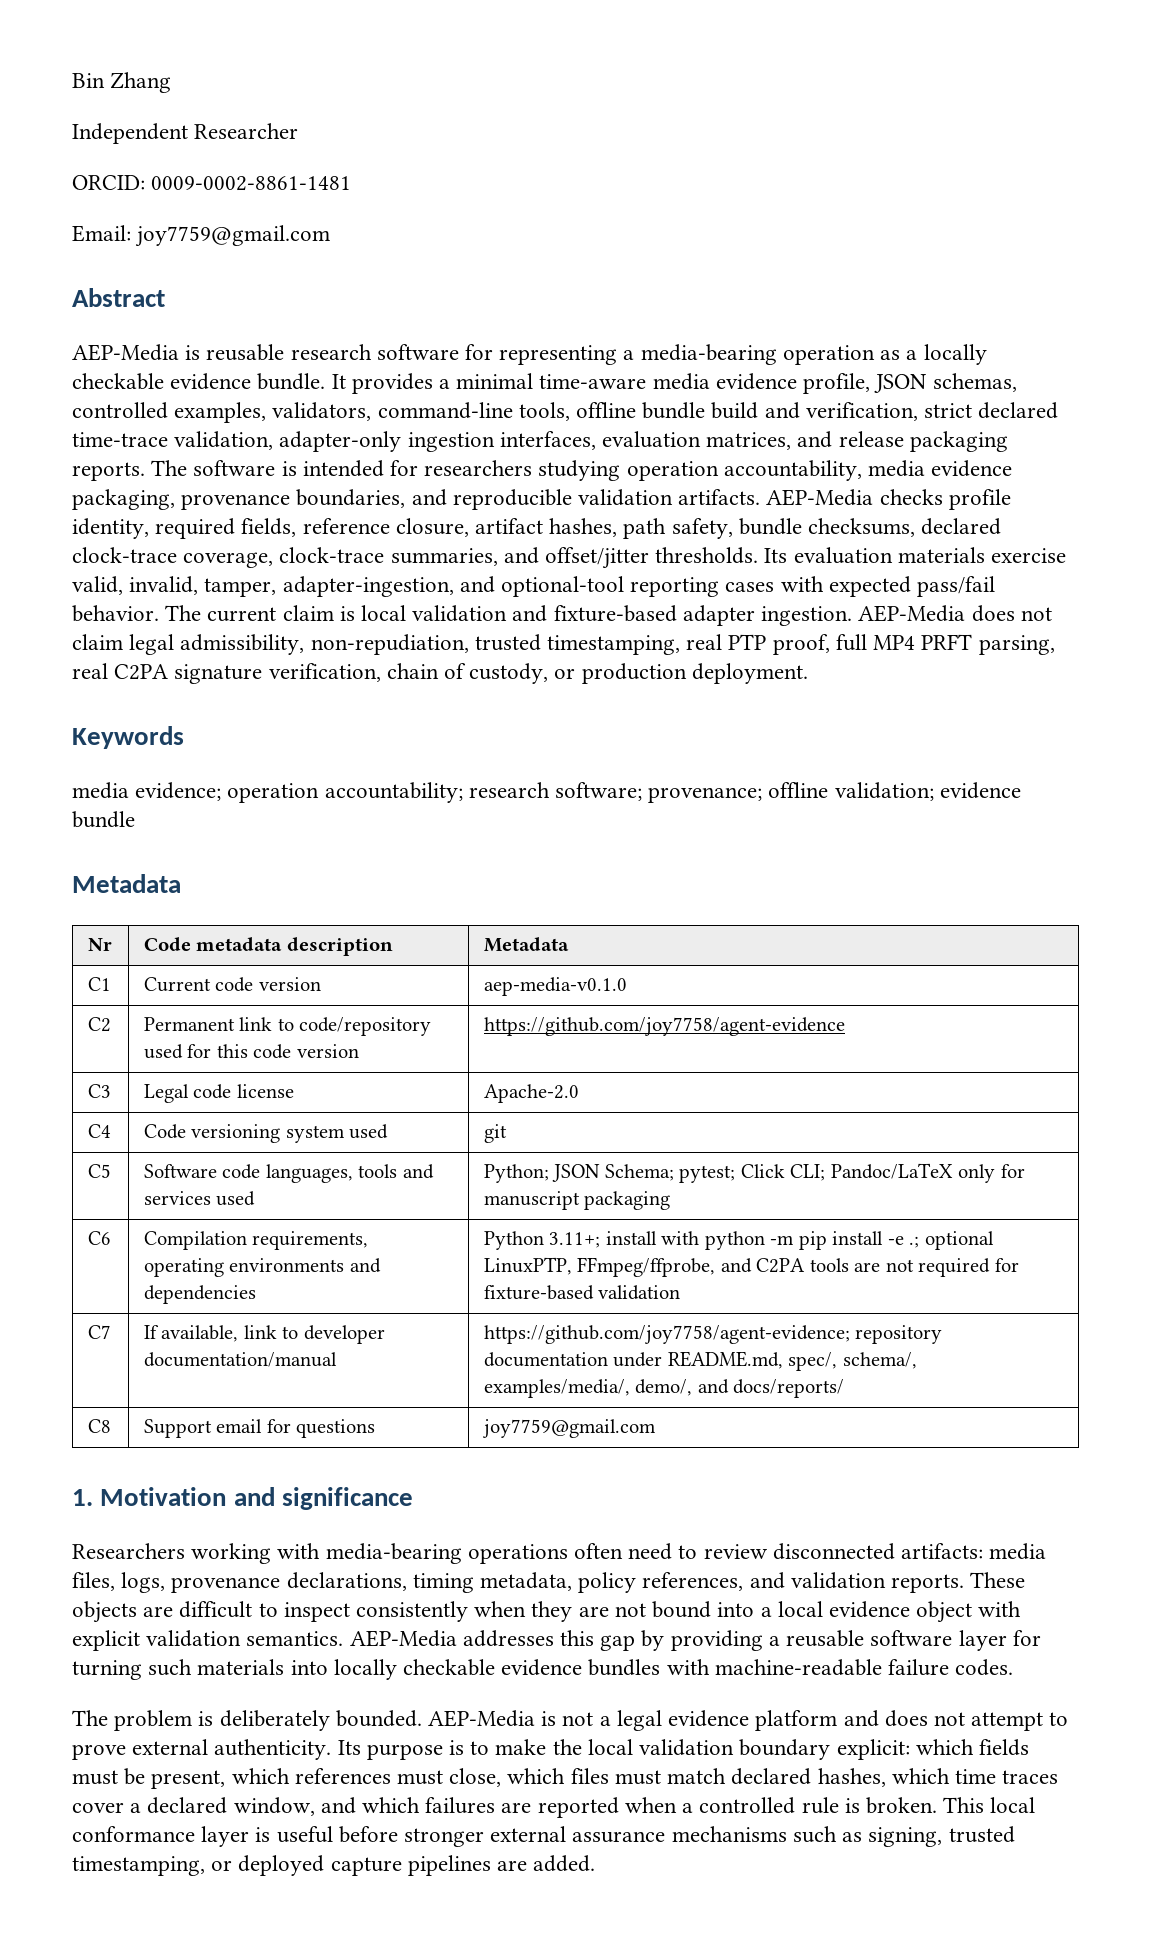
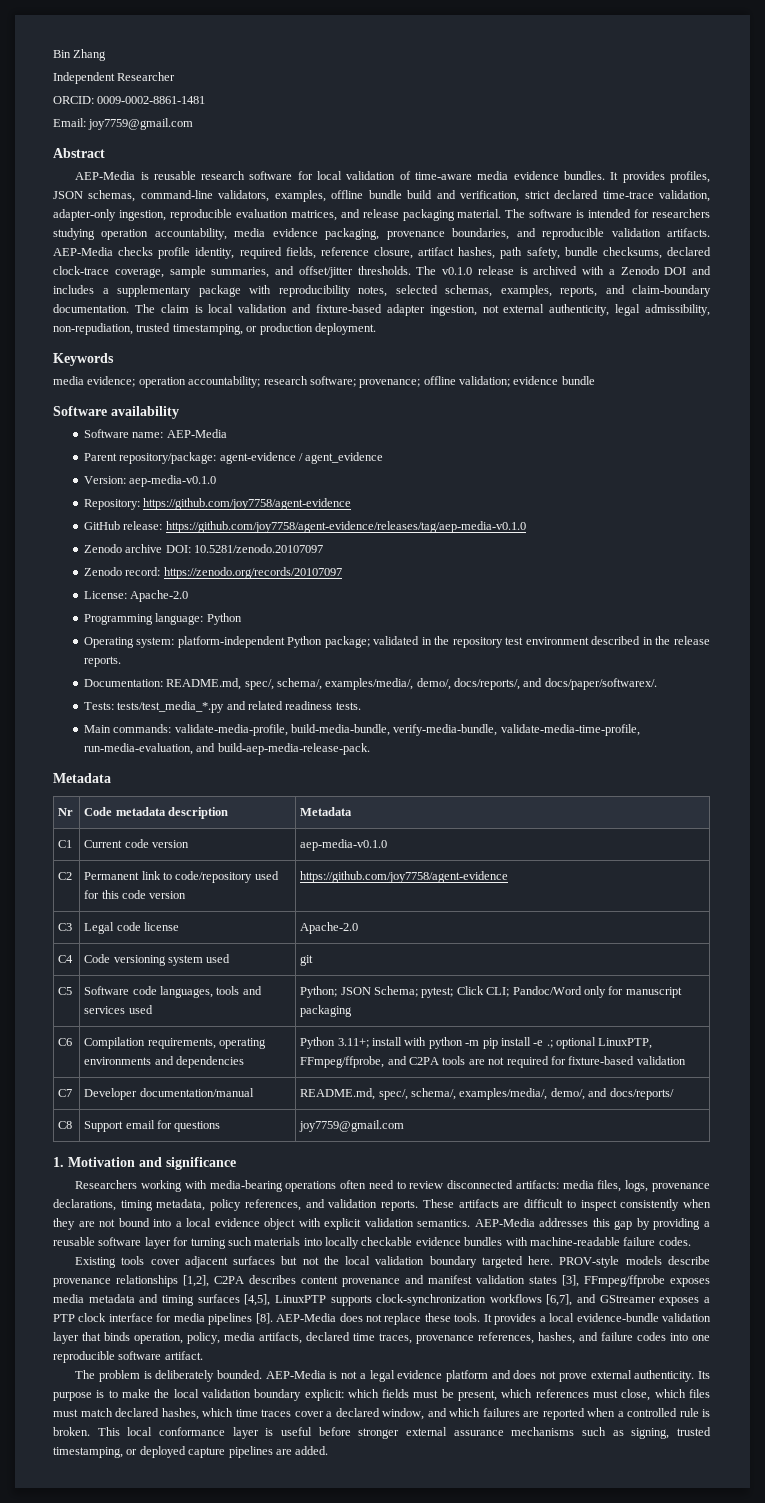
[499,344,987,365] [72,373,1017,394] [72,402,570,423] representing a media-bearing operation as a locally checkable evidence bundle. It provides a minimal time-aware media evidence profile, JSON schemas, controlled examples, validators, command-line tools, -> [317,171,710,183] [53,190,326,202] local validation of time-aware media evidence bundles. It provides profiles, JSON schemas, command-line validators, examples,
[407,431,596,452] ingestion interfaces, -> [118,209,232,221] ingestion, reproducible
[72,462,145,481] reports. -> [457,209,502,218] material.
[279,547,385,563] clock-trace -> [169,266,206,278] sample
[764,547,1067,564] [72,576,996,597] [72,605,277,622] Its evaluation materials exercise valid, invalid, tamper, adapter-ingestion, and optional-tool reporting cases with expected pass/fail behavior. The current -> [416,266,711,275] [53,285,711,297] [53,304,155,313] The v0.1.0 release is archived with a Zenodo DOI and includes a supplementary package with reproducibility notes, selected schemas, examples, reports, and claim-boundary documentation. The
[761,605,1052,626] [72,634,123,650] ingestion. AEP-Media does not claim -> [429,304,610,316] ingestion, not external authenticity,
[686,634,1055,655] [72,663,549,684] real PTP proof, full MP4 PRFT parsing, real C2PA signature verification, chain of custody, -> (243, 329) none
(135, 819) none -> [53,406,179,419] [83,429,227,438] [83,452,384,464] [83,475,217,487] [83,498,352,510] [83,521,526,533] [83,544,323,553] [83,567,342,579] [83,590,189,602] [83,613,242,625] [83,636,711,648] [83,656,121,667] [83,678,657,690] [83,701,361,713] [83,724,640,736] [83,743,370,755] // Software availability // Software name: AEP-Media // Parent repository/package: agent-evidence / agent_evidence // Version: aep-media-v0.1.0 // Repository: https://github.com/joy7758/agent-evidence // GitHub release: https://github.com/joy7758/agent-evidence/releases/tag/aep-media-v0.1.0 // Zenodo archive DOI: 10.5281/zenodo.20107097 // Zenodo record: https://zenodo.org/records/20107097 // License: Apache-2.0 // Programming language: Python // Operating system: platform-independent Python package; validated in the repository test environment described in the release reports. // Documentation: README.md, spec/, schema/, examples/media/, demo/, docs/reports/, and docs/paper/softwarex/. // Tests: tests/test_media_*.py and related readiness tests. // Main commands: validate-media-profile, build-media-bundle, verify-media-bundle, validate-media-time-profile, run-media-evaluation, and build-aep-media-release-pack.
[830,1163,953,1179] Pandoc/LaTeX -> [512,986,582,995] Pandoc/Word
[143,1325,385,1344] [143,1352,337,1367] [483,1325,943,1344] [483,1352,663,1367] If available, link to developer documentation/manual | https://github.com/joy7758/agent-evidence; repository documentation under -> [84,1088,254,1100] Developer documentation/manual |
[72,1601,137,1623] objects -> [458,1199,499,1208] artifacts
(1014, 1667) none -> [75,1256,711,1268] [53,1275,710,1287] [53,1294,710,1306] [53,1313,712,1325] [53,1332,710,1344] [53,1351,203,1363] // Existing tools cover adjacent surfaces but not the local validation boundary targeted here. PROV-style models describe provenance relationships [1,2], C2PA describes content provenance and manifest validation states [3], FFmpeg/ffprobe exposes media metadata and timing surfaces [4,5], LinuxPTP supports clock-synchronization workflows [6,7], and GStreamer exposes a PTP clock interface for media pipelines [8]. AEP-Media does not replace these tools. It provides a local evidence-bundle validation layer that binds operation, policy, media artifacts, declared time traces, provenance references, hashes, and failure codes into one reproducible software artifact.
[971,1712,1069,1731] attempt to -> (557, 1375) none

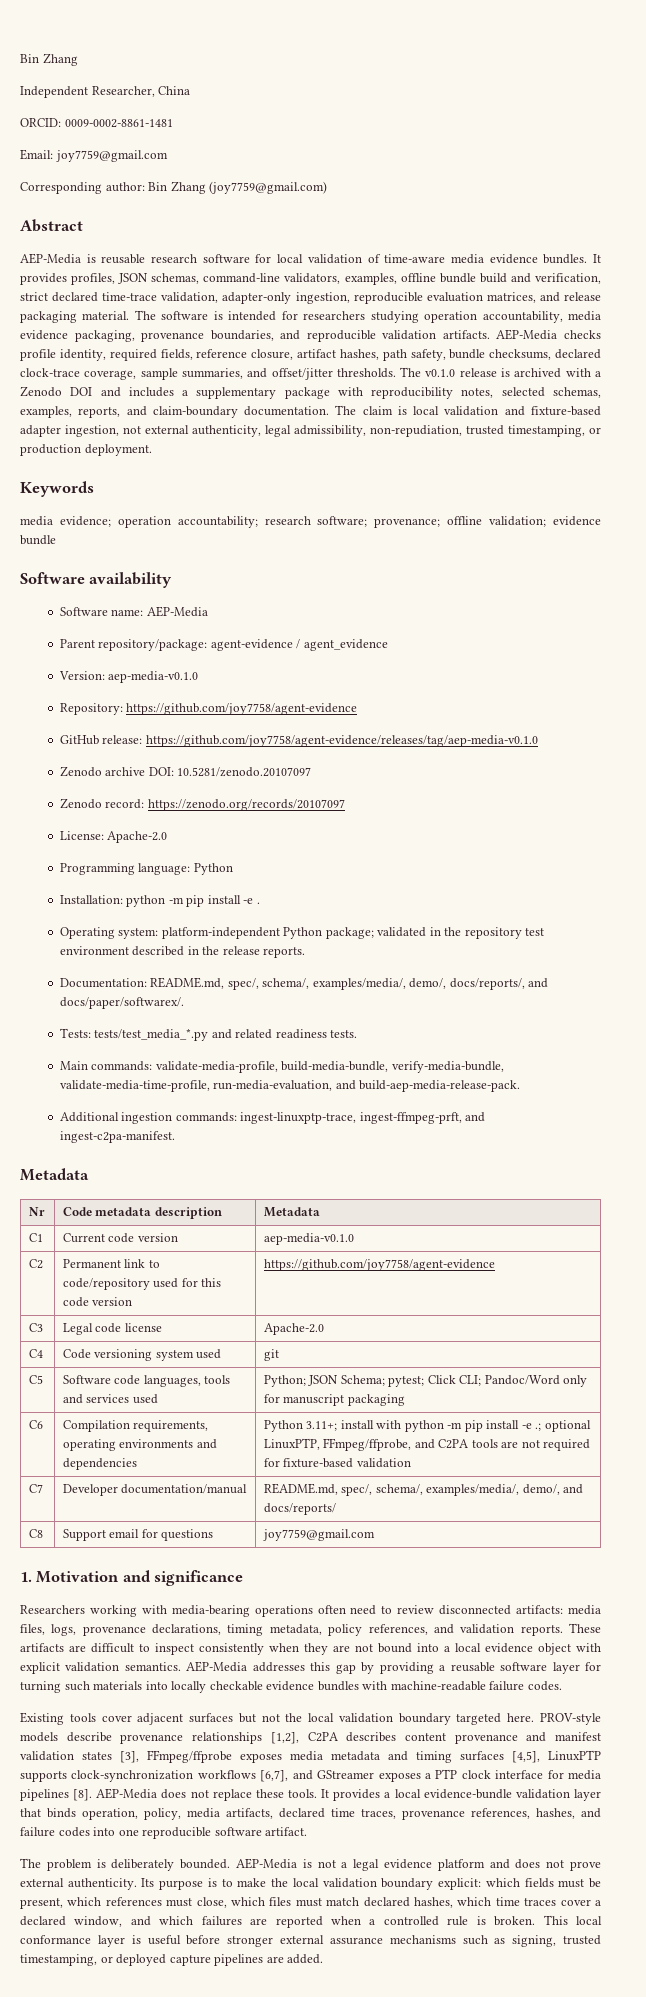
[117,72,176,81] Researcher -> [91,86,191,97] Researcher, China
(194, 124) none -> [20,181,328,194] // Corresponding author: Bin Zhang (joy7759@gmail.com)
(242, 619) none -> [59,895,260,907] // Installation: python -m pip install -e .
(370, 749) none -> [59,1112,486,1124] [59,1131,175,1143] // Additional ingestion commands: ingest-linuxptp-trace, ingest-ffmpeg-prft, and ingest-c2pa-manifest.

